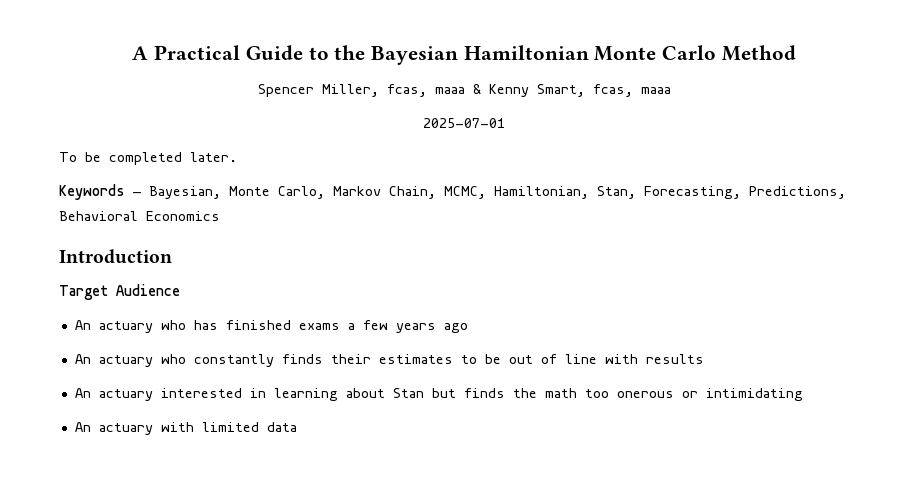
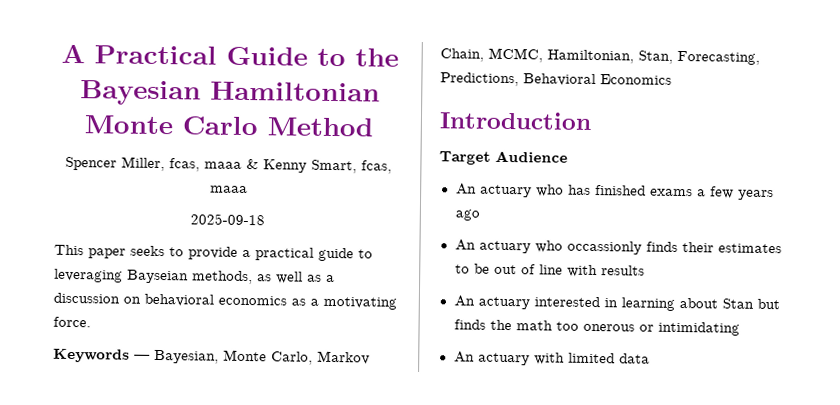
[423,118,505,128] [59,152,237,165] 2025-07-01 // To be completed later. -> [190,213,265,226] [54,244,373,262] [54,268,335,285] [53,292,397,310] [53,316,91,328] 2025-09-18 // This paper seeks to provide a practical guide to leveraging Bayseian methods, as well as a discussion on behavioral economics as a motivating force.
[193,354,274,367] constantly -> [566,240,642,255] occassionly

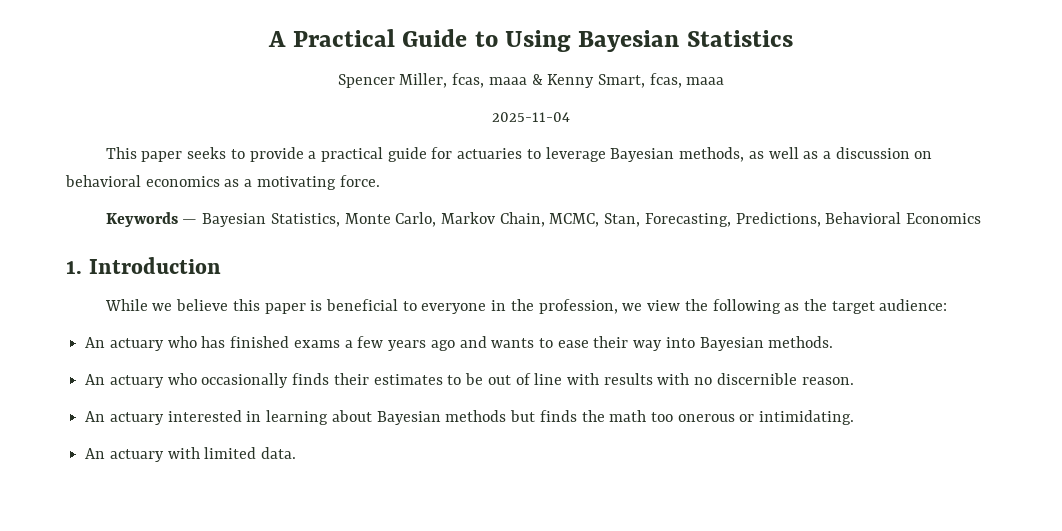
[354,48,399,67] [79,80,380,106] [84,115,373,137] the Bayesian Hamiltonian Monte Carlo Method -> [504,30,793,52] Using Bayesian Statistics
[190,213,265,226] 2025-09-18 -> [492,112,570,122] 2025-11-04
[358,249,373,259] [54,268,189,284] to leveraging Bayseian -> [431,147,675,162] for actuaries to leverage Bayesian
[154,349,219,364] Bayesian, -> [202,213,340,227] Bayesian Statistics,
[547,49,634,64] Hamiltonian, -> (600, 220) none
(672, 79) none -> [66,261,82,274] 1.
[439,150,568,165] Target Audience -> [104,299,948,314] While we believe this paper is beneficial to everyone in the profession, we view the following as the target audience:
[454,239,642,255] // An actuary who occassionly -> [459,336,834,351] [85,373,289,388] and wants to ease their way into Bayesian methods. // An actuary who occasionally
(645, 270) none -> [657,373,854,385] with no discernible reason.
[721,298,754,309] Stan -> [376,410,507,425] Bayesian methods
[657,321,740,336] intimidating -> [759,410,855,425] intimidating.
[618,353,650,364] data -> [261,447,297,459] data.

